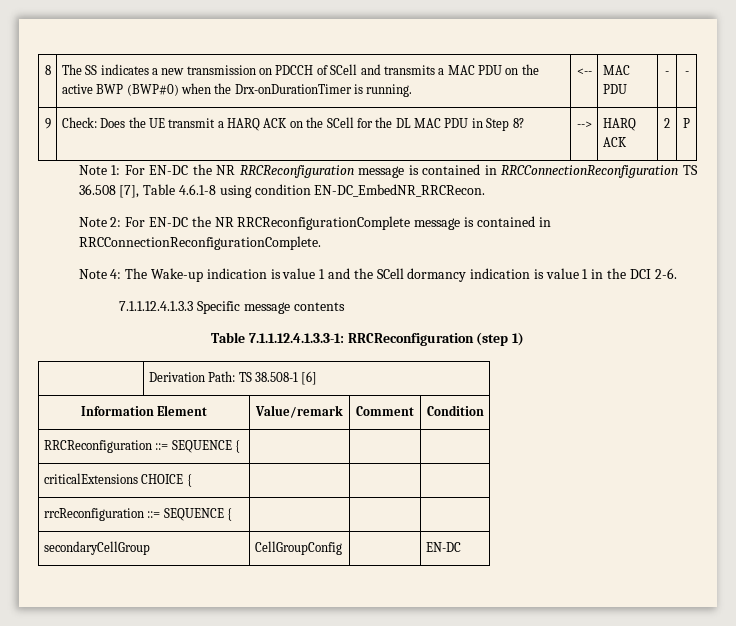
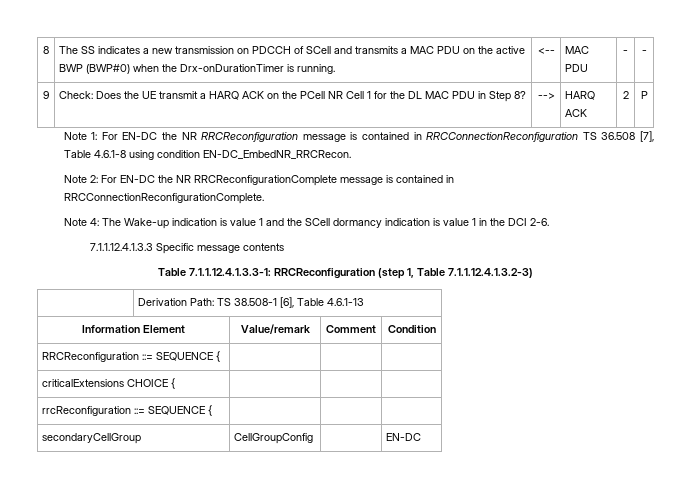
[326,117,354,128] SCell -> [300,91,372,99] PCell NR Cell 1
[512,332,525,346] 1) -> [407,268,533,278] 1, Table 7.1.1.12.4.1.3.2-3)
[301,371,318,385] [6] -> [280,297,365,308] [6], Table 4.6.1-13

